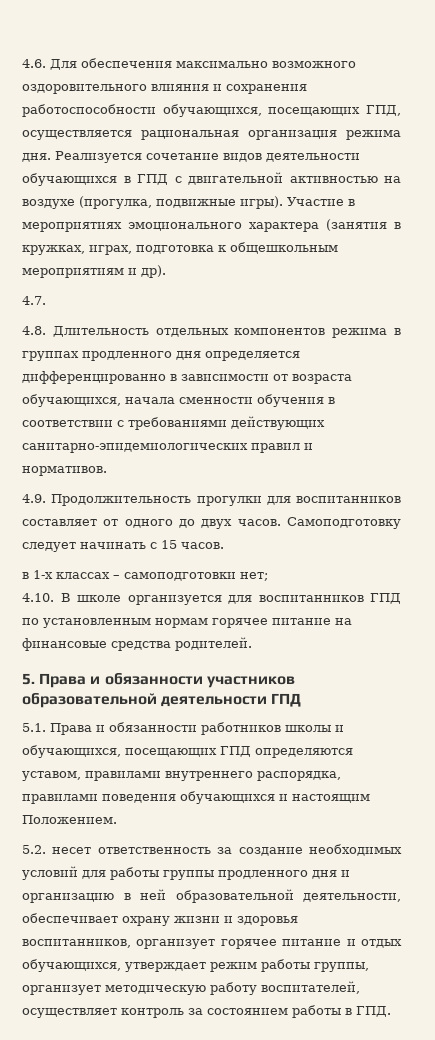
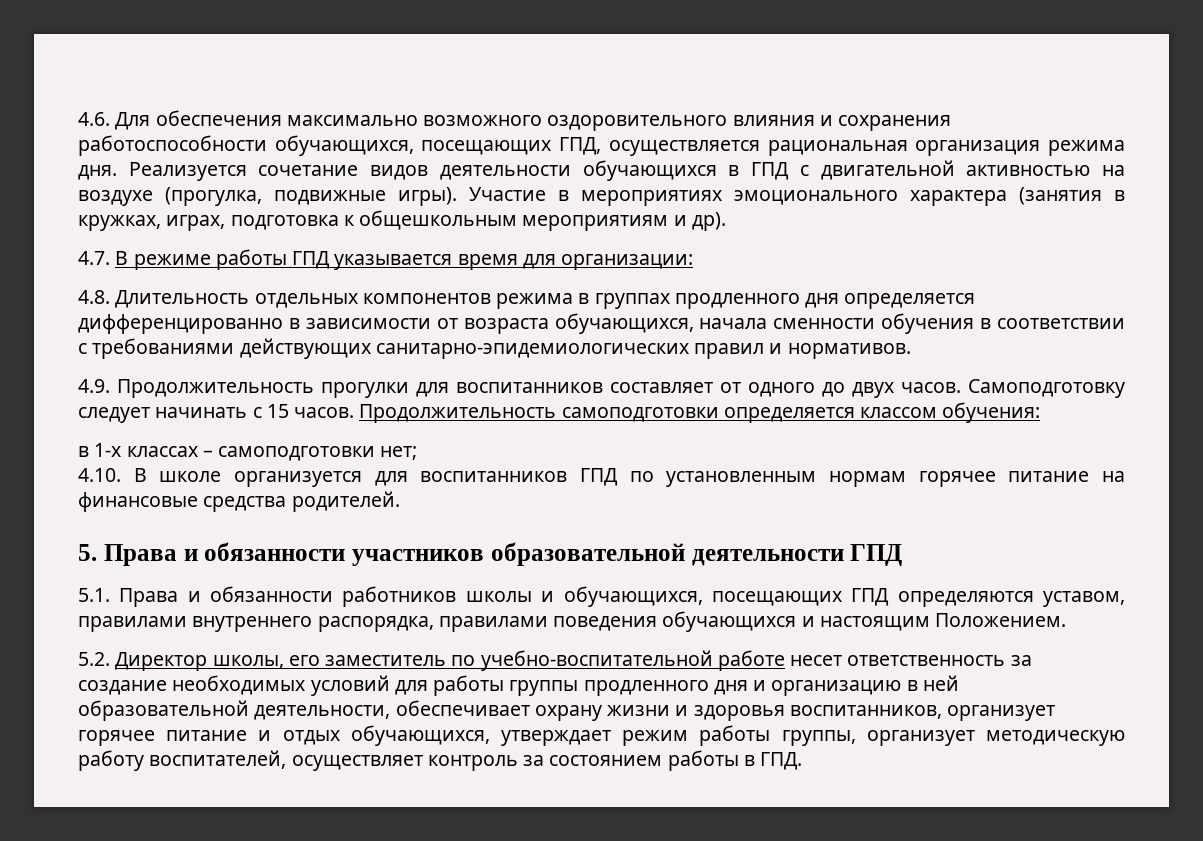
(46, 300) none -> [115,249,694,270] В режиме работы ГПД указывается время для организации:
(224, 545) none -> [359,402,1041,423] Продолжительность самоподготовки определяется классом обучения:
(46, 849) none -> [115,650,785,671] Директор школы, его заместитель по учебно-воспитательной работе

